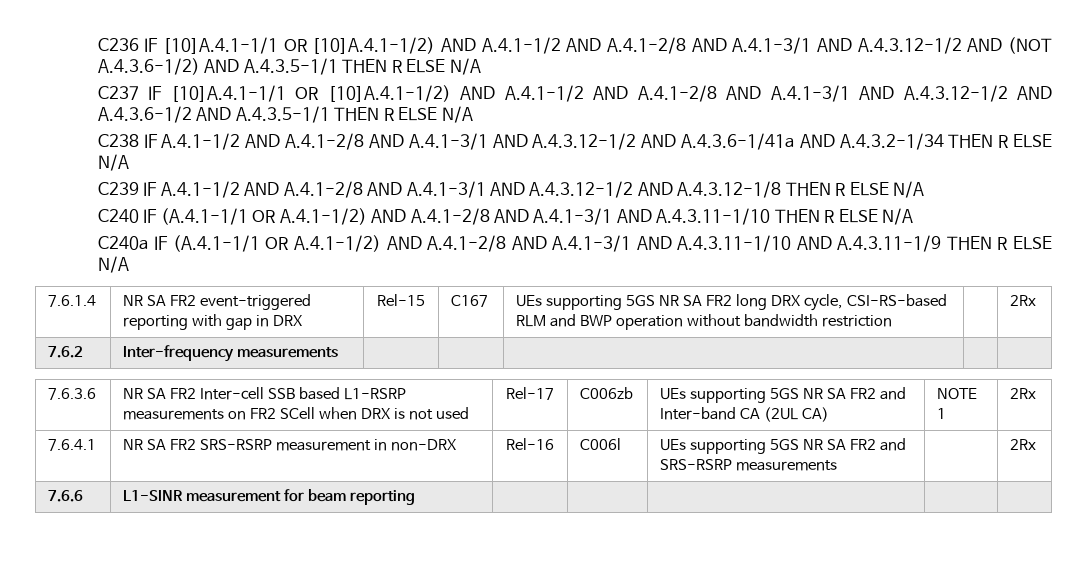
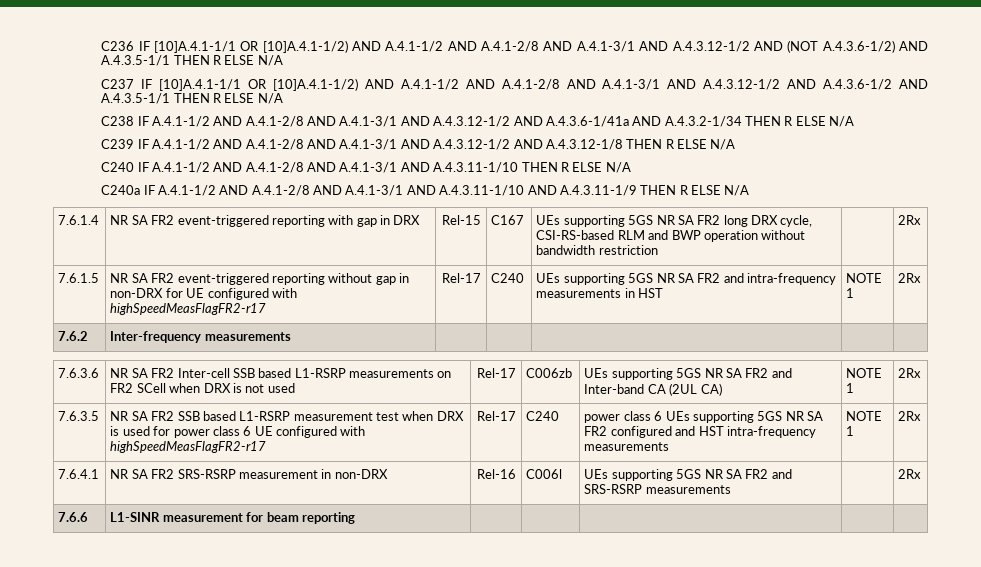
[160,208,367,225] (A.4.1-1/1 OR A.4.1-1/2) -> [151,162,210,173] A.4.1-1/2
[172,235,382,252] (A.4.1-1/1 OR A.4.1-1/2) -> [157,185,216,196] A.4.1-1/2
(1037, 300) none -> [58,273,100,283] [110,273,410,285] [110,288,297,300] [110,303,267,315] [441,273,481,283] [491,273,525,283] [536,273,837,285] [536,288,664,298] [846,273,883,283] [846,288,855,298] [898,273,922,283] // 7.6.1.5 | NR SA FR2 event-triggered reporting without gap in non-DRX for UE configured with highSpeedMeasFlagFR2-r17 | Rel-17 | C240 | UEs supporting 5GS NR SA FR2 and intra-frequency measurements in HST | NOTE 1 | 2Rx
(1037, 393) none -> [58,411,100,421] [110,411,464,421] [110,426,366,438] [110,441,267,453] [476,411,516,421] [526,411,560,421] [584,411,824,423] [584,426,816,438] [584,442,670,451] [846,411,883,421] [846,426,855,436] [898,411,922,421] // 7.6.3.5 | NR SA FR2 SSB based L1-RSRP measurement test when DRX is used for power class 6 UE configured with highSpeedMeasFlagFR2-r17 | Rel-17 | C240 | power class 6 UEs supporting 5GS NR SA FR2 configured and HST intra-frequency measurements | NOTE 1 | 2Rx

